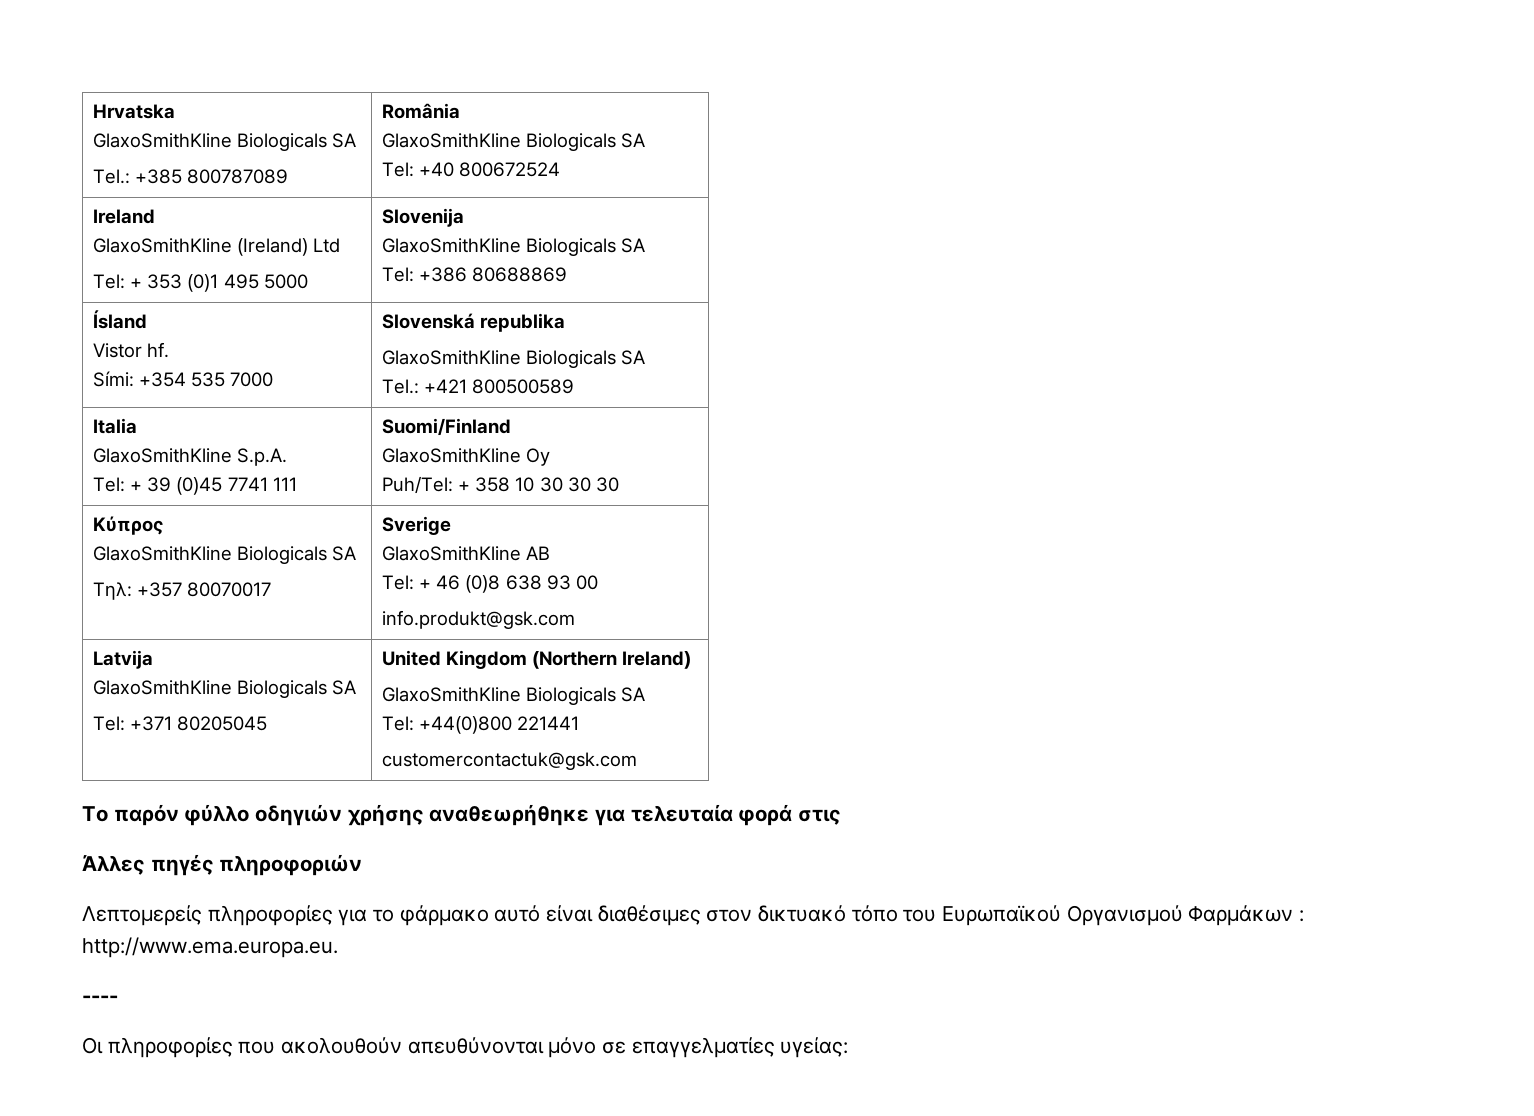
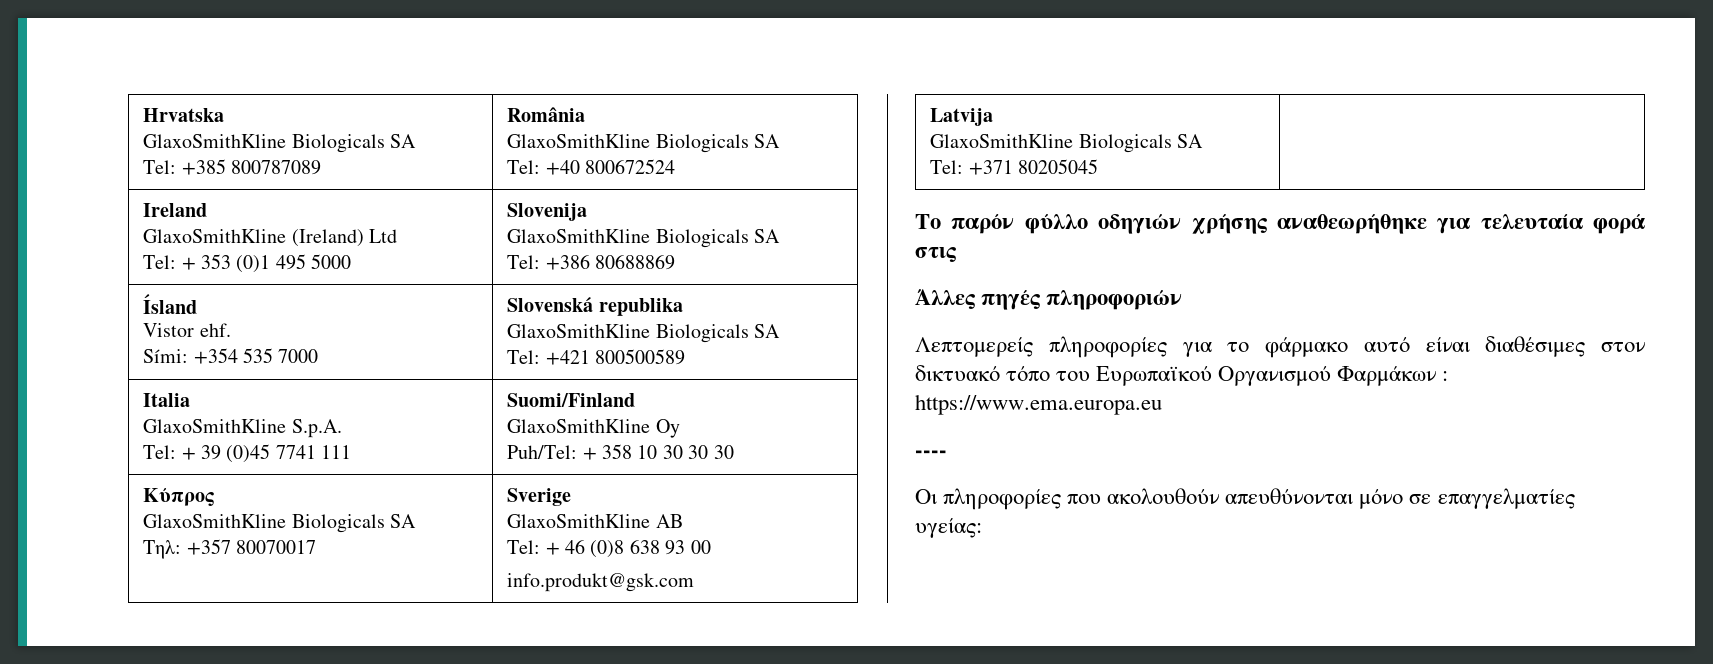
[92,169,130,184] Tel.: -> [143,160,177,174] Tel:
[147,342,170,358] hf. -> [199,323,231,337] ehf.
[381,379,419,394] Tel.: -> [507,350,541,364] Tel:
[381,650,692,669] [381,687,646,705] [381,716,580,734] [381,752,637,770] United Kingdom (Northern Ireland) // GlaxoSmithKline Biologicals SA // Tel: +44(0)800 221441 // customercontactuk@gsk.com -> (1098, 166) none
[82,937,338,958] http://www.ema.europa.eu. -> [915,394,1162,415] https://www.ema.europa.eu

